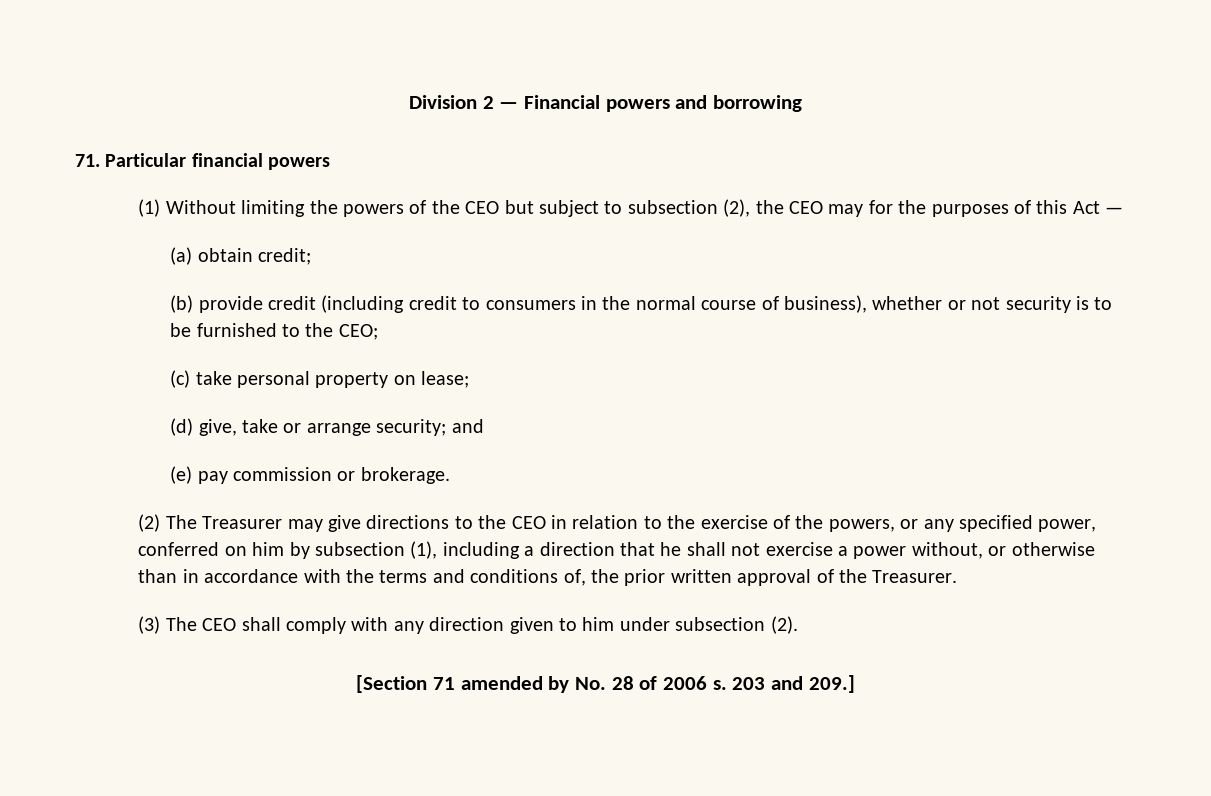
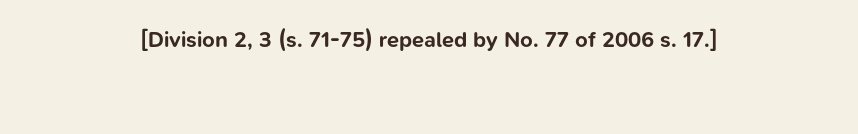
[408,95,803,112] [75,153,331,170] [138,199,1124,217] [170,247,311,265] [170,295,1113,313] [170,323,378,340] [170,370,470,388] [170,418,484,436] [170,466,450,484] [138,514,1097,532] [138,541,1095,559] [138,569,958,586] [138,616,798,634] [356,675,543,693] Division 2 — Financial powers and borrowing // 71. Particular financial powers // (1) Without limiting the powers of the CEO but subject to subsection (2), the CEO may for the purposes of this Act — // (a) obtain credit; // (b) provide credit (including credit to consumers in the normal course of business), whether or not security is to be furnished to the CEO; // (c) take personal property on lease; // (d) give, take or arrange security; and // (e) pay commission or brokerage. // (2) The Treasurer may give directions to the CEO in relation to the exercise of the powers, or any specified power, conferred on him by subsection (1), including a direction that he shall not exercise a power without, or otherwise than in accordance with the terms and conditions of, the prior written approval of the Treasurer. // (3) The CEO shall comply with any direction given to him under subsection (2). // [Section 71 amended -> [140,27,467,52] [Division 2, 3 (s. 71-75) repealed
[611,676,634,690] 28 -> [545,32,569,47] 77
[732,675,855,693] 203 and 209.] -> [682,28,718,51] 17.]

